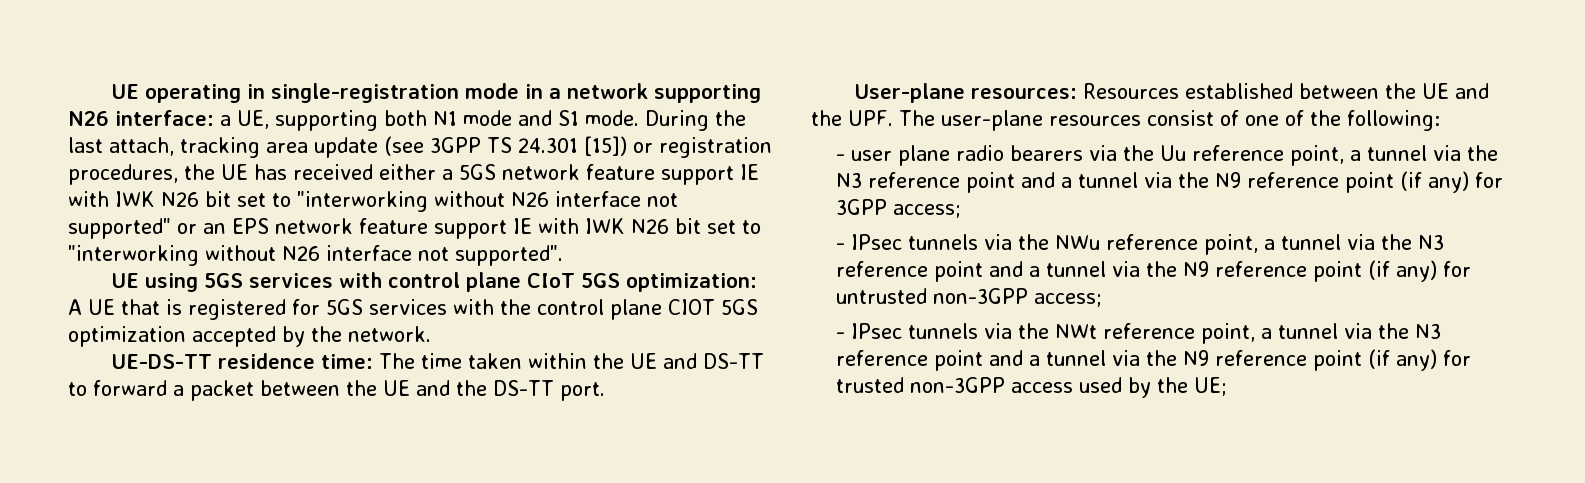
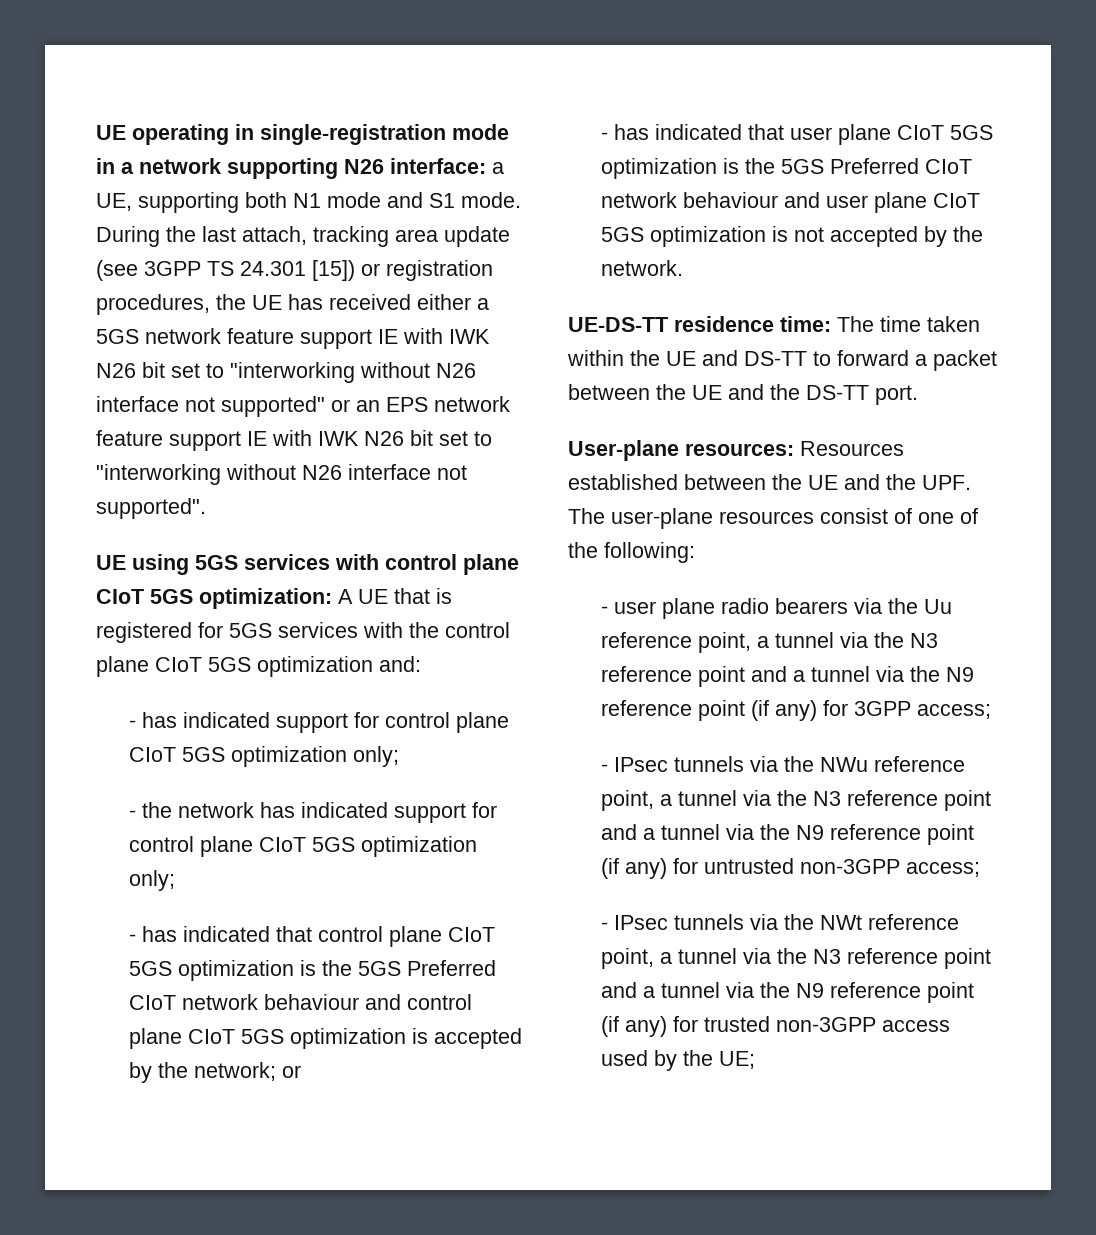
[668,299,758,315] [68,326,186,347] CIOT 5GS optimization -> [155,656,421,677] [128,712,509,733] [128,746,399,767] [128,802,497,823] [128,836,477,857] [128,870,175,891] [128,926,495,947] [128,960,496,981] [128,994,472,1010] [128,1028,522,1049] [128,1062,301,1083] [600,124,993,145] [600,158,972,179] [600,192,980,213] [600,226,824,247] CIoT 5GS optimization and: // - has indicated support for control plane CIoT 5GS optimization only; // - the network has indicated support for control plane CIoT 5GS optimization only; // - has indicated that control plane CIoT 5GS optimization is the 5GS Preferred CIoT network behaviour and control plane CIoT 5GS optimization is accepted by the network; or // - has indicated that user plane CIoT 5GS optimization is the 5GS Preferred CIoT network behaviour and user plane CIoT 5GS optimization is not

